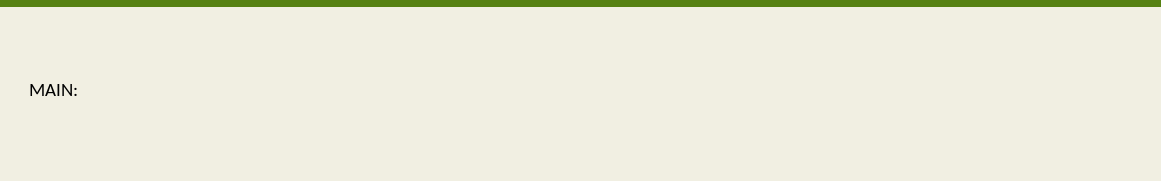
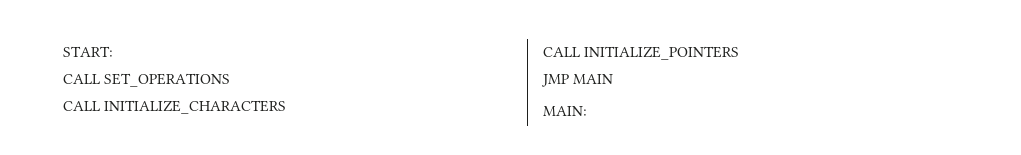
(29, 90) none -> [63,46,113,57] [63,73,231,87] [63,100,287,114] [543,46,740,60] [541,74,614,87] START: // CALL SET_OPERATIONS // CALL INITIALIZE_CHARACTERS // CALL INITIALIZE_POINTERS // JMP MAIN //

